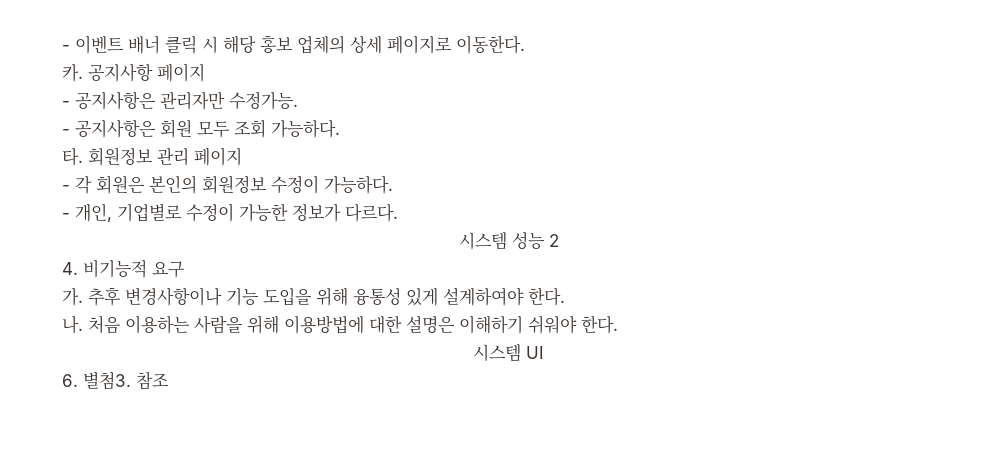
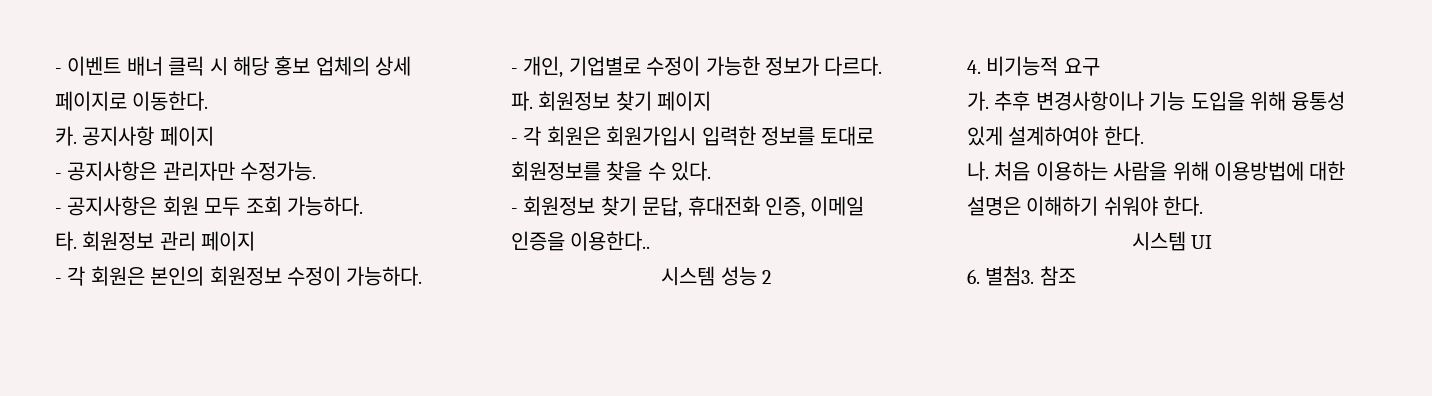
(398, 213) none -> [511,91,712,111] [511,126,875,146] [511,161,712,181] [511,196,865,218] [511,231,651,251] // 파. 회원정보 찾기 페이지 // - 각 회원은 회원가입시 입력한 정보를 토대로 회원정보를 찾을 수 있다. // - 회원정보 찾기 문답, 휴대전화 인증, 이메일 인증을 이용한다..

